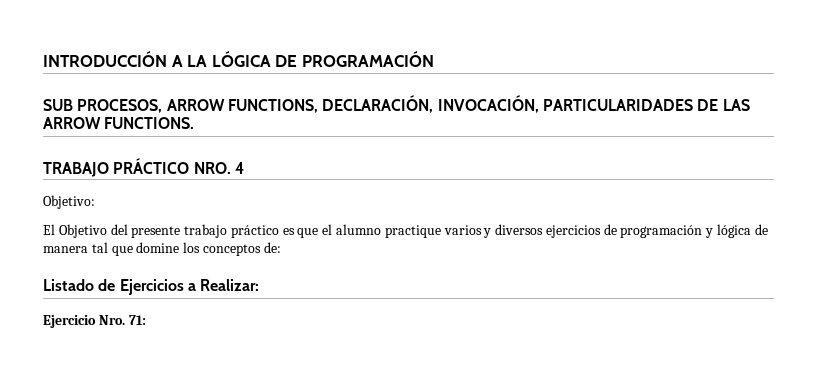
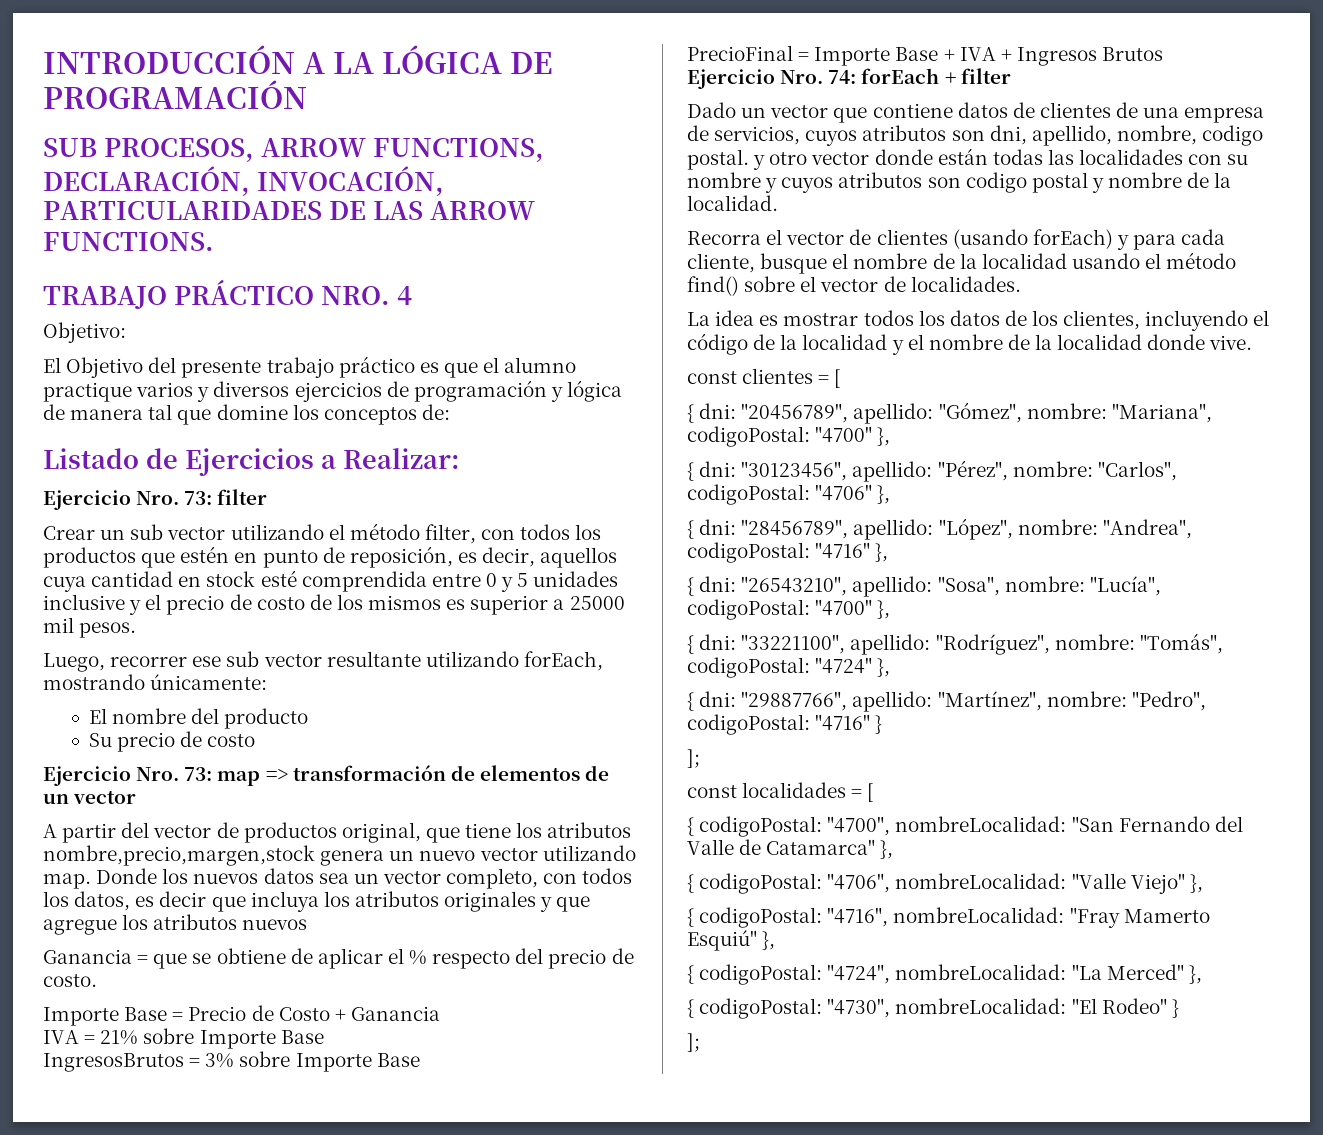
[128,315,146,325] 71: -> [184,489,268,505] [43,523,602,544] [43,546,618,568] [43,570,619,592] [43,594,625,615] [43,617,137,638] [43,651,603,672] [43,674,268,690] [88,708,309,729] [88,731,256,752] [43,765,610,786] [43,790,137,804] [43,822,632,843] [43,845,636,866] [43,868,633,889] [43,891,591,912] [43,914,308,935] [43,948,634,969] [43,974,97,987] [43,1005,440,1026] [43,1028,324,1049] [43,1051,420,1072] [687,45,1164,66] [687,68,1011,89] [687,102,1265,123] [687,125,1264,146] [687,148,1249,170] [687,172,1232,193] [687,195,778,211] [687,229,1226,250] [687,252,1237,274] [687,276,1021,296] [687,310,1270,331] [687,333,1253,355] [687,368,842,388] [687,402,1212,424] [687,426,891,447] [687,460,1177,482] [687,484,891,505] [687,518,1192,540] [687,542,889,563] [687,576,1161,597] [687,599,891,620] [687,633,1223,655] [687,657,891,678] [687,691,1206,712] [687,714,883,735] [687,749,700,768] [687,782,875,802] [687,816,1243,837] [687,839,894,859] [687,873,1203,894] [687,907,1210,928] [687,930,776,951] [687,964,1202,985] [687,998,1179,1019] [687,1033,700,1052] 73: filter // Crear un sub vector utilizando el método filter, con todos los productos que estén en punto de reposición, es decir, aquellos cuya cantidad en stock esté comprendida entre 0 y 5 unidades inclusive y el precio de costo de los mismos es superior a 25000 mil pesos. // Luego, recorrer ese sub vector resultante utilizando forEach, mostrando únicamente: // El nombre del producto // Su precio de costo // Ejercicio Nro. 73: map => transformación de elementos de un vector // A partir del vector de productos original, que tiene los atributos nombre,precio,margen,stock genera un nuevo vector utilizando map. Donde los nuevos datos sea un vector completo, con todos los datos, es decir que incluya los atributos originales y que agregue los atributos nuevos // Ganancia = que se obtiene de aplicar el % respecto del precio de costo. // Importe Base = Precio de Costo + Ganancia // IVA = 21% sobre Importe Base // IngresosBrutos = 3% sobre Importe Base // PrecioFinal = Importe Base + IVA + Ingresos Brutos // Ejercicio Nro. 74: forEach + filter // Dado un vector que contiene datos de clientes de una empresa de servicios, cuyos atributos son dni, apellido, nombre, codigo postal. y otro vector donde están todas las localidades con su nombre y cuyos atributos son codigo postal y nombre de la localidad. // Recorra el vector de clientes (usando forEach) y para cada cliente, busque el nombre de la localidad usando el método find() sobre el vector de localidades. // La idea es mostrar todos los datos de los clientes, incluyendo el código de la localidad y el nombre de la localidad donde vive. // const clientes = [ // { dni: "20456789", apellido: "Gómez", nombre: "Mariana", codigoPostal: "4700" }, // { dni: "30123456", apellido: "Pérez", nombre: "Carlos", codigoPostal: "4706" }, // { dni: "28456789", apellido: "López", nombre: "Andrea", codigoPostal: "4716" }, // { dni: "26543210", apellido: "Sosa", nombre: "Lucía", codigoPostal: "4700" }, // { dni: "33221100", apellido: "Rodríguez", nombre: "Tomás", codigoPostal: "4724" }, // { dni: "29887766", apellido: "Martínez", nombre: "Pedro", codigoPostal: "4716" } // ]; // const localidades = [ // { codigoPostal: "4700", nombreLocalidad: "San Fernando del Valle de Catamarca" }, // { codigoPostal: "4706", nombreLocalidad: "Valle Viejo" }, // { codigoPostal: "4716", nombreLocalidad: "Fray Mamerto Esquiú" }, // { codigoPostal: "4724", nombreLocalidad: "La Merced" }, // { codigoPostal: "4730", nombreLocalidad: "El Rodeo" } // ];

